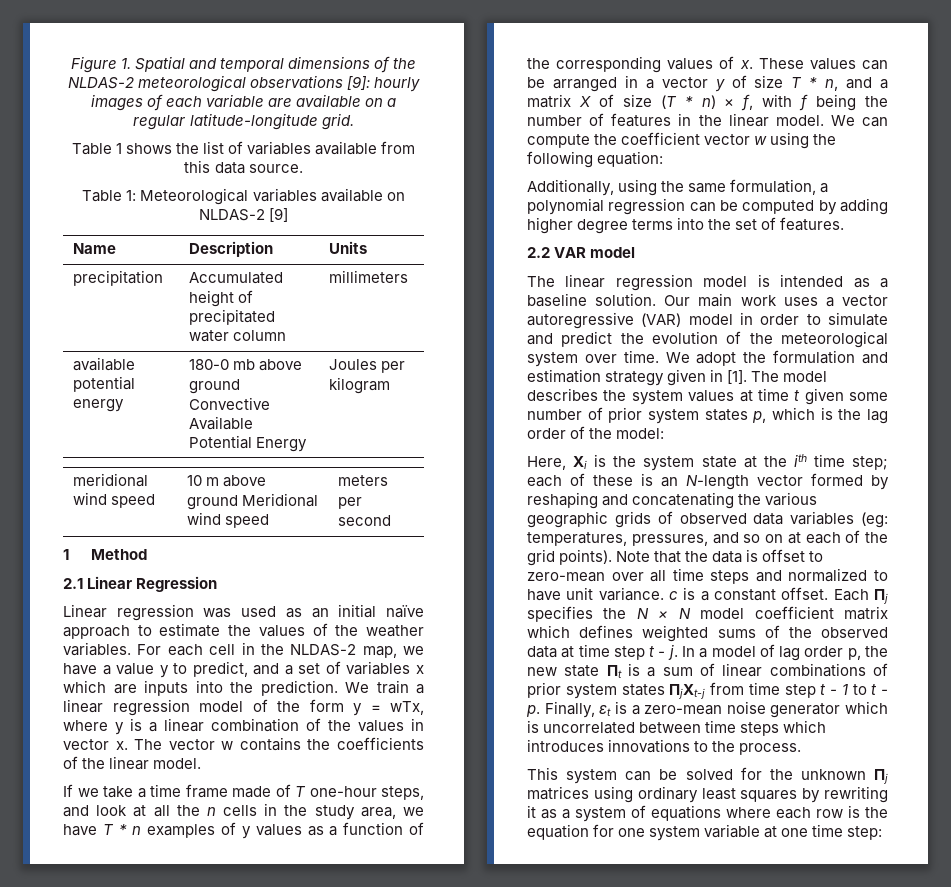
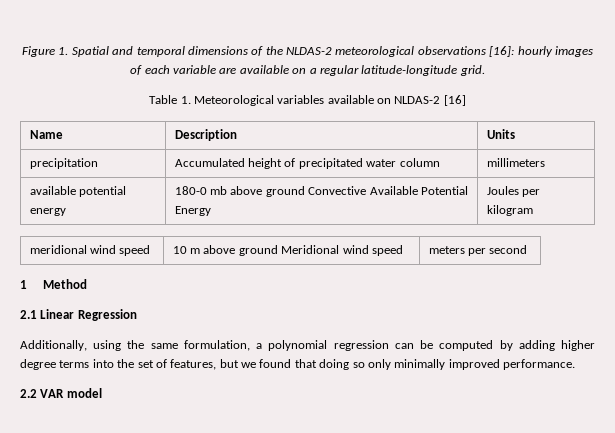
[347,76,371,90] [9]: -> [489,46,515,57] [16]:
[115,141,416,155] [184,160,303,174] [82,190,137,202] 1 shows the list of variables available from this data source. // Table 1: -> [180,96,191,104] 1.
[269,208,289,222] [9] -> [443,95,466,106] [16]
[63,604,425,621] [63,623,424,639] [63,642,424,658] [63,661,424,678] [63,680,424,696] [63,699,424,716] [63,718,424,735] [63,737,425,751] [63,756,202,770] [63,784,424,800] [63,803,425,820] [63,822,424,839] [527,56,888,73] [527,75,888,92] [527,94,888,111] [527,113,888,127] [527,132,837,149] [527,151,664,168] // Linear regression was used as an initial naïve approach to estimate the values of the weather variables. For each cell in the NLDAS-2 map, we have a value y to predict, and a set of variables x which are inputs into the prediction. We train a linear regression model of the form y = wTx, where y is a linear combination of the values in vector x. The vector w contains the coefficients of the linear model. // If we take a time frame made of T one-hour steps, and look at all the n cells in the study area, we have T * n examples of y values as a function of the corresponding values of x. These values can be arranged in a vector y of size T * n, and a matrix X of size (T * n) × f, with f being the number of features in the linear model. We can compute the coefficient vector w using the following equation: -> (137, 315) none
[780,217,845,231] [527,247,636,258] [527,274,889,291] [527,293,888,307] [527,312,888,329] [527,331,888,348] [527,350,888,367] [527,369,828,386] [527,388,888,405] [527,407,888,424] [527,426,665,439] [527,454,888,471] [527,473,889,490] [527,492,818,509] [527,511,888,528] [527,530,888,546] [527,549,824,566] [527,568,888,584] [527,587,888,604] [527,606,888,622] [527,625,888,642] [527,644,888,661] [527,663,888,678] [527,682,888,699] [526,701,888,718] [527,720,827,736] [527,739,802,755] [527,767,888,784] [527,786,888,803] [527,805,888,822] [527,824,883,841] features. // 2.2 VAR model // The linear regression model is intended as a baseline solution. Our main work uses a vector autoregressive (VAR) model in order to simulate and predict the evolution of the meteorological system over time. We adopt the formulation and estimation strategy given in [1]. The model describes the system values at time t given some number of prior system states p, which is the lag order of the model: // Here, Xi is the system state at the ith time step; each of these is an N-length vector formed by reshaping and concatenating the various geographic grids of observed data variables (eg: temperatures, pressures, and so on at each of the grid points). Note that the data is offset to zero-mean over all time steps and normalized to have unit variance. c is a constant offset. Each Πj specifies the N × N model coefficient matrix which defines weighted sums of the observed data at time step t - j. In a model of lag order p, the new state Πt is a sum of linear combinations of prior system states ΠjXt-j from time step t - 1 to t - p. Finally, εt is a zero-mean noise generator which is uncorrelated between time steps which introduces innovations to the process. // This system can be solved for the unknown Πj matrices using ordinary least squares by rewriting it as a system of equations where each row is the equation for one system variable at one time step: -> [170,359,575,370] [20,388,102,398] features, but we found that doing so only minimally improved performance. // 2.2 VAR model

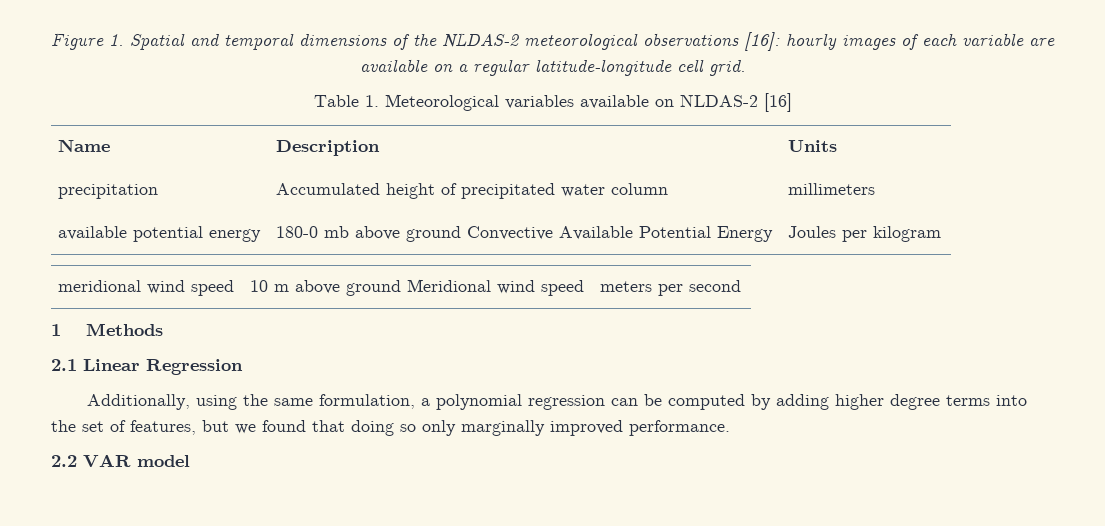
(458, 70) none -> [676,59,704,72] cell
[42,279,87,289] Method -> [85,323,163,336] Methods
[394,359,446,370] minimally -> [461,420,545,436] marginally

